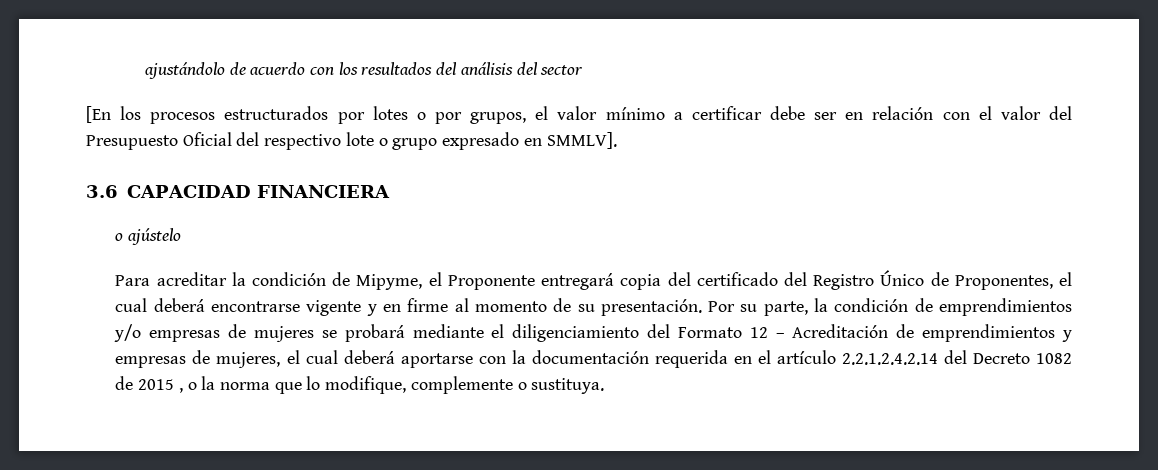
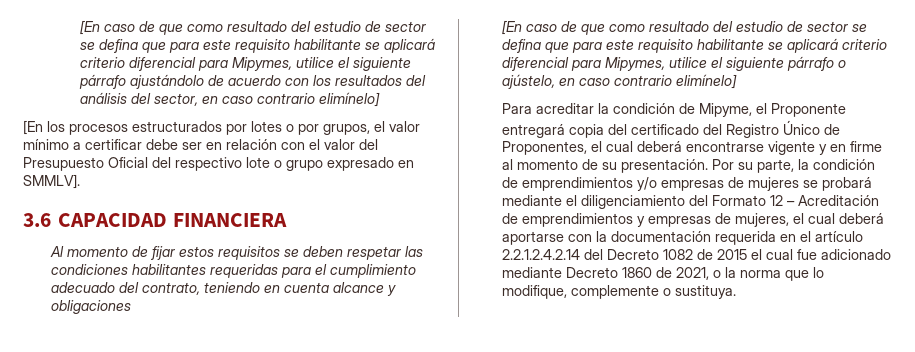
(144, 70) none -> [79,20,426,35] [79,38,435,53] [79,57,411,71] [78,74,126,89] [En caso de que como resultado del estudio de sector se defina que para este requisito habilitante se aplicará criterio diferencial para Mipymes, utilice el siguiente párrafo
[540,65,584,75] sector -> [153,92,380,107] sector, en caso contrario elimínelo]
[115,228,182,245] o ajústelo -> [50,246,424,260] [51,264,417,278] [51,282,397,296] [51,300,132,314] [502,20,868,35] [502,38,888,53] [502,56,847,71] [502,74,738,89] Al momento de fijar estos requisitos se deben respetar las condiciones habilitantes requeridas para el cumplimiento adecuado del contrato, teniendo en cuenta alcance y obligaciones // [En caso de que como resultado del estudio de sector se defina que para este requisito habilitante se aplicará criterio diferencial para Mipymes, utilice el siguiente párrafo o ajústelo, en caso contrario elimínelo]
[178,387,183,393] , -> [751,249,892,260] [502,267,710,280] el cual fue adicionado mediante Decreto 1860 de 2021,

